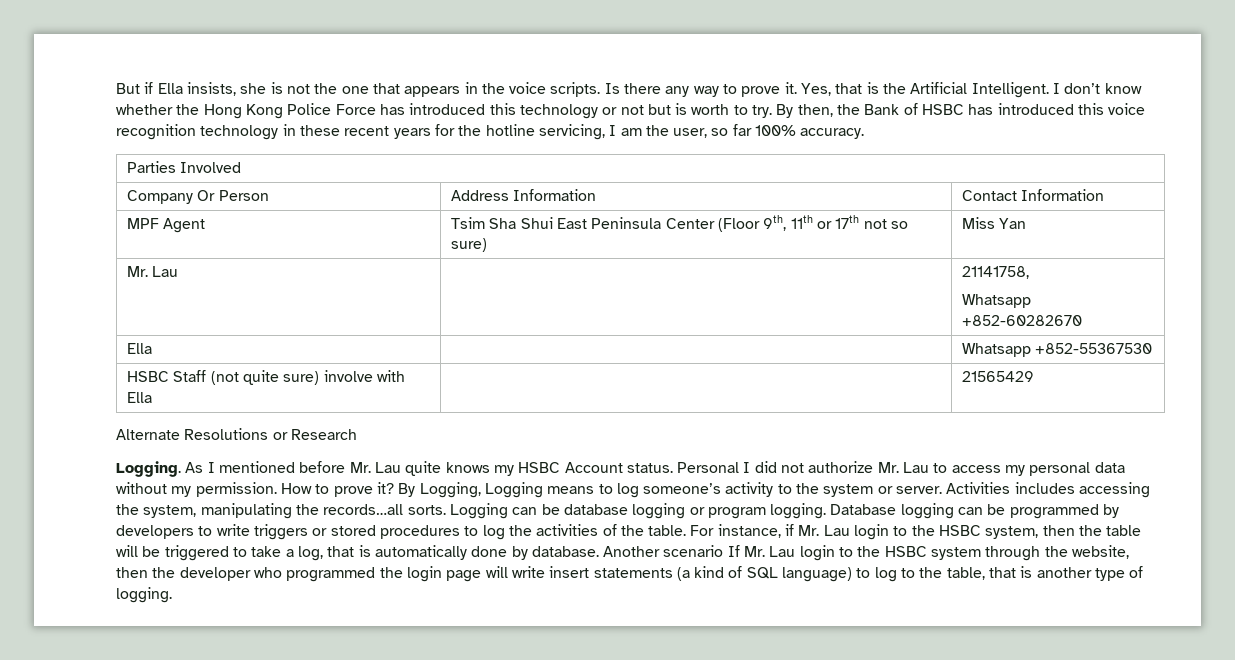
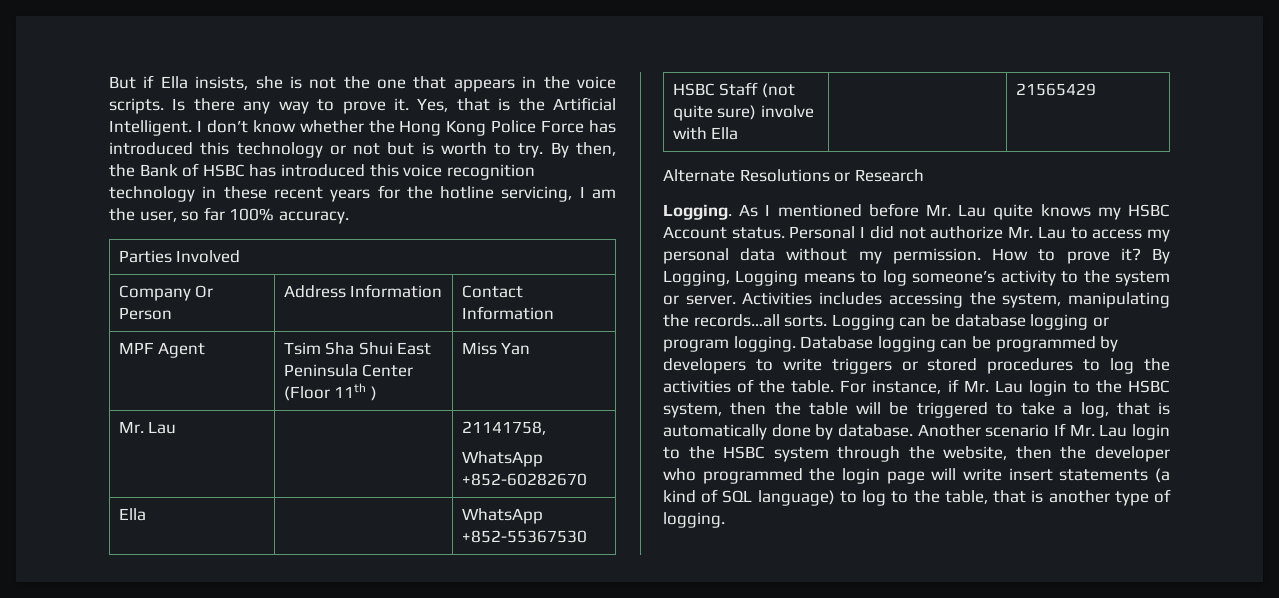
[763,215,908,231] [451,238,488,252] 9th, 11th or 17th not so sure) -> [334,383,377,401] 11th )
[962,294,1032,308] Whatsapp -> [461,451,543,467] WhatsApp
[962,343,1032,357] Whatsapp -> [461,508,543,524] WhatsApp

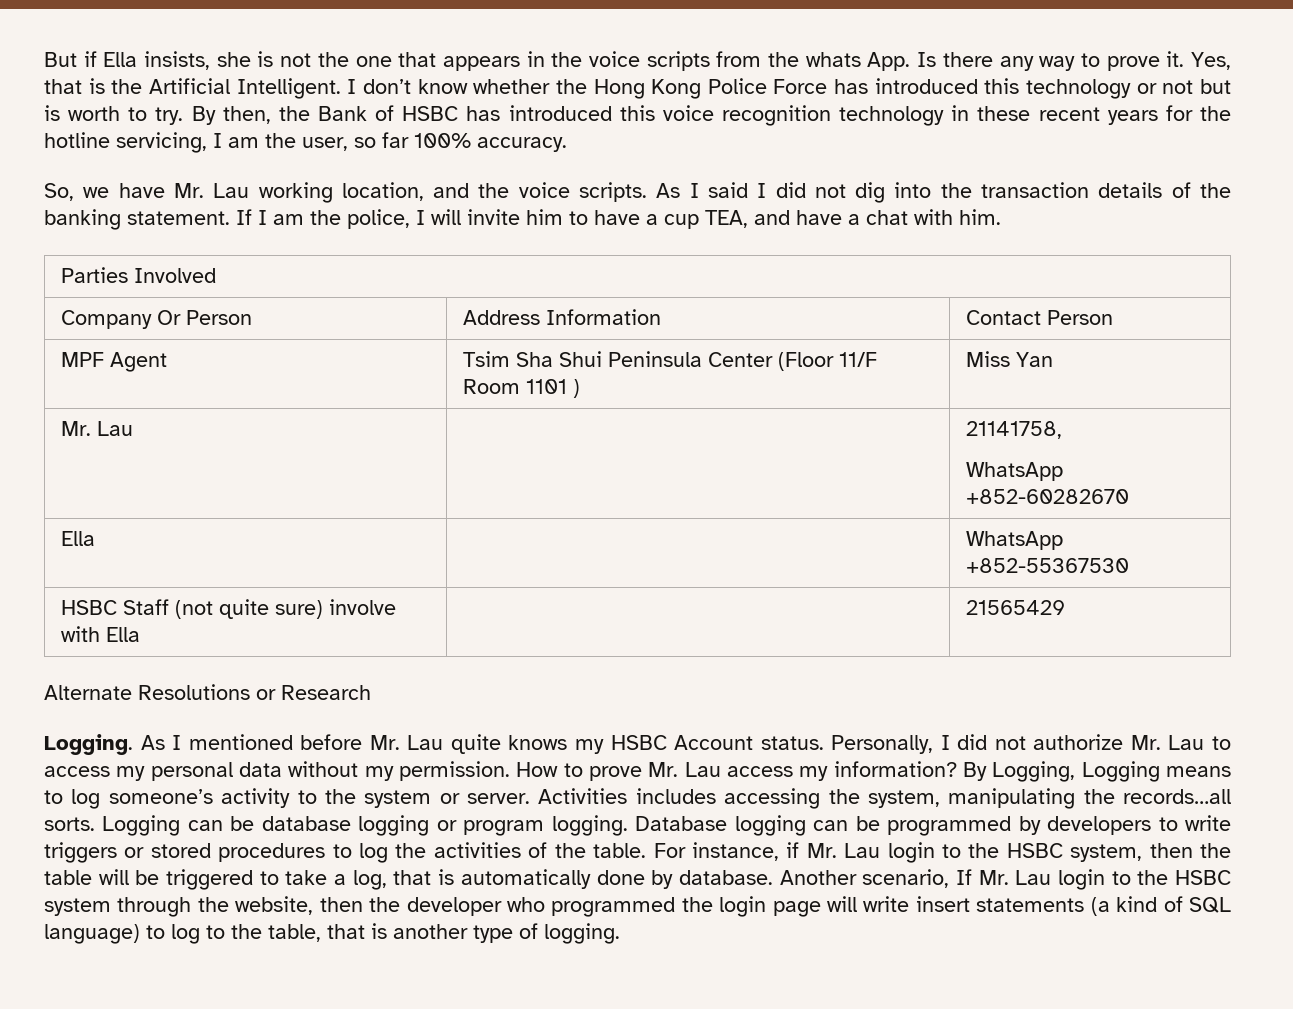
[109,98,164,114] scripts. -> [646,51,911,71] scripts from the whats App.
(349, 217) none -> [44,182,1232,203] [44,209,1001,230] // So, we have Mr. Lau working location, and the voice scripts. As I said I did not dig into the transaction details of the banking statement. If I am the police, I will invite him to have a cup TEA, and have a chat with him.
[461,306,554,320] Information -> [1046,310,1113,325] Person
[397,342,432,355] East -> (602, 359) none
[334,383,367,398] 11th -> [838,352,877,367] [462,379,567,394] 11/F Room 1101
[789,226,856,239] Personal -> [831,735,934,754] Personally,
[1120,248,1141,261] it? -> [648,761,957,781] Mr. Lau access my information?
[985,424,1050,437] scenario -> [862,869,950,888] scenario,

